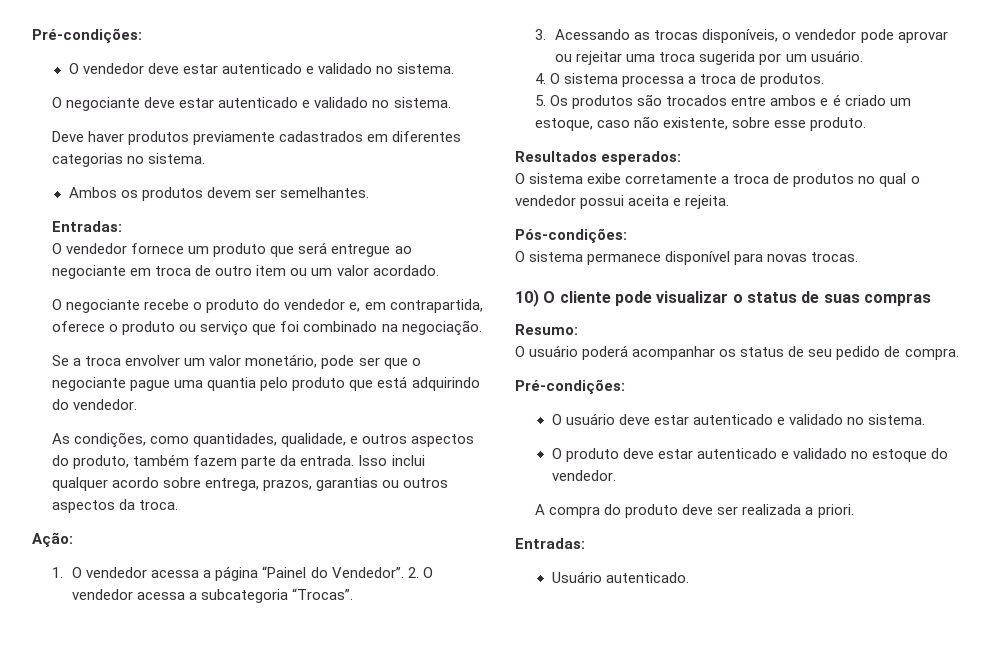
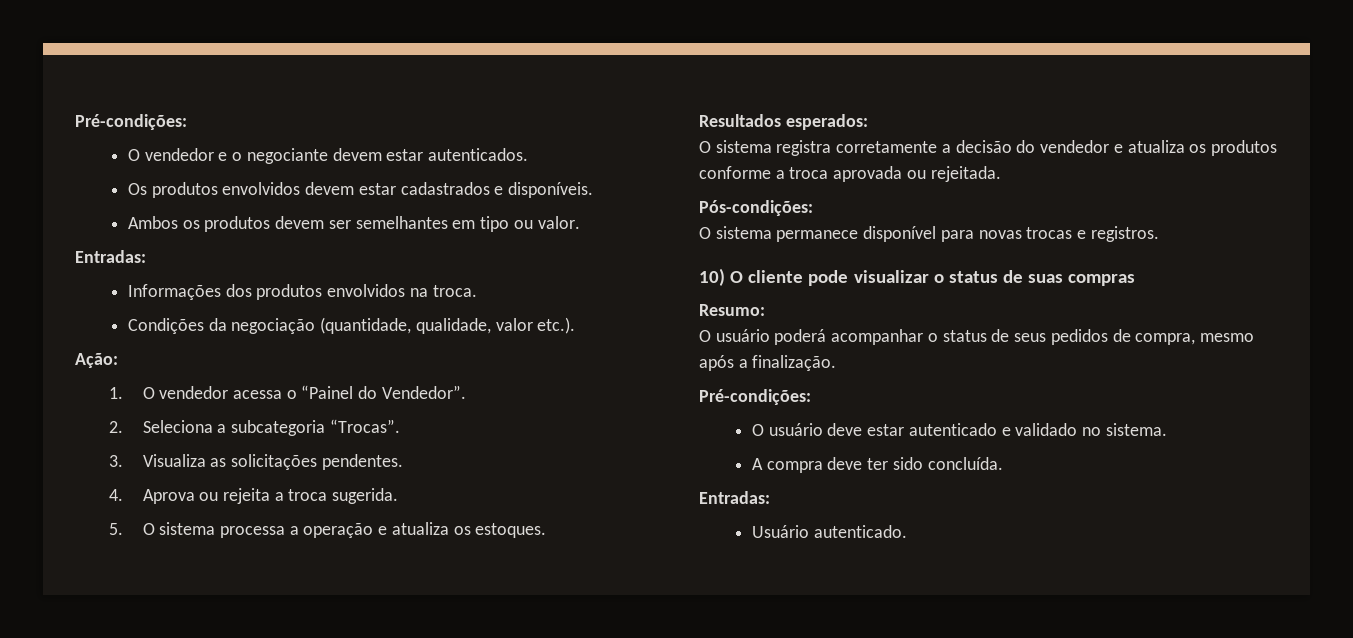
[147,63,455,74] [52,97,451,111] [52,131,462,145] [52,153,206,167] deve estar autenticado e validado no sistema. // O negociante deve estar autenticado e validado no sistema. // Deve haver produtos previamente cadastrados em diferentes categorias no sistema. -> [218,148,529,164] [128,182,594,198] e o negociante devem estar autenticados. // Os produtos envolvidos devem estar cadastrados e disponíveis.
[279,187,369,198] [52,221,123,232] [52,242,412,257] [52,265,439,279] [52,299,483,313] [52,320,482,336] [52,354,421,369] [52,376,480,391] [52,399,138,410] [52,432,475,448] [52,454,425,469] [52,477,449,491] [52,499,179,513] semelhantes. // Entradas: // O vendedor fornece um produto que será entregue ao negociante em troca de outro item ou um valor acordado. // O negociante recebe o produto do vendedor e, em contrapartida, oferece o produto ou serviço que foi combinado na negociação. // Se a troca envolver um valor monetário, pode ser que o negociante pague uma quantia pelo produto que está adquirindo do vendedor. // As condições, como quantidades, qualidade, e outros aspectos do produto, também fazem parte da entrada. Isso inclui qualquer acordo sobre entrega, prazos, garantias ou outros aspectos da troca. -> [355,216,580,232] [75,250,146,263] [128,284,477,300] [128,317,576,334] semelhantes em tipo ou valor. // Entradas: // Informações dos produtos envolvidos na troca. // Condições da negociação (quantidade, qualidade, valor etc.).
[203,566,259,581] a página -> [286,390,297,399] o
[407,567,433,578] [72,589,186,600] 2. O vendedor acessa -> [108,420,213,433] // 2. Seleciona
[555,29,948,43] [555,50,863,65] [535,73,825,87] [535,94,911,109] [535,116,867,131] Acessando as trocas disponíveis, o vendedor pode aprovar ou rejeitar uma troca sugerida por um usuário. // 4. O sistema processa a troca de produtos. // 5. Os produtos são trocados entre ambos e é criado um estoque, caso não existente, sobre esse produto. -> [142,454,403,470] [108,488,399,504] [108,522,547,538] Visualiza as solicitações pendentes. // 4. Aprova ou rejeita a troca sugerida. // 5. O sistema processa a operação e atualiza os estoques.
[587,173,622,184] exibe -> [776,140,832,156] registra
[733,173,920,187] [515,195,730,209] troca de produtos no qual o vendedor possui aceita e rejeita. -> [955,140,1277,156] [699,166,1001,182] decisão do vendedor e atualiza os produtos conforme a troca aprovada ou rejeitada.
[811,252,859,262] trocas. -> [1026,226,1159,242] trocas e registros.
[719,346,959,360] os status de seu pedido de compra. -> [927,329,1254,345] [699,355,837,371] o status de seus pedidos de compra, mesmo após a finalização.
[551,448,949,462] [551,470,616,481] [535,504,854,518] O produto deve estar autenticado e validado no estoque do vendedor. // A compra do produto deve ser realizada a priori. -> [752,457,1003,473] A compra deve ter sido concluída.

